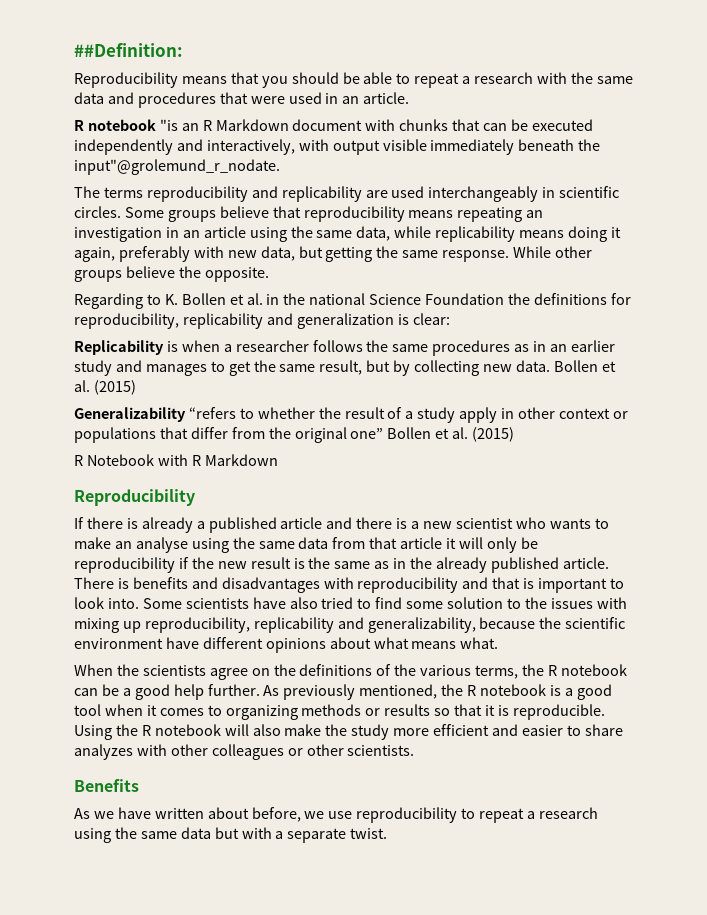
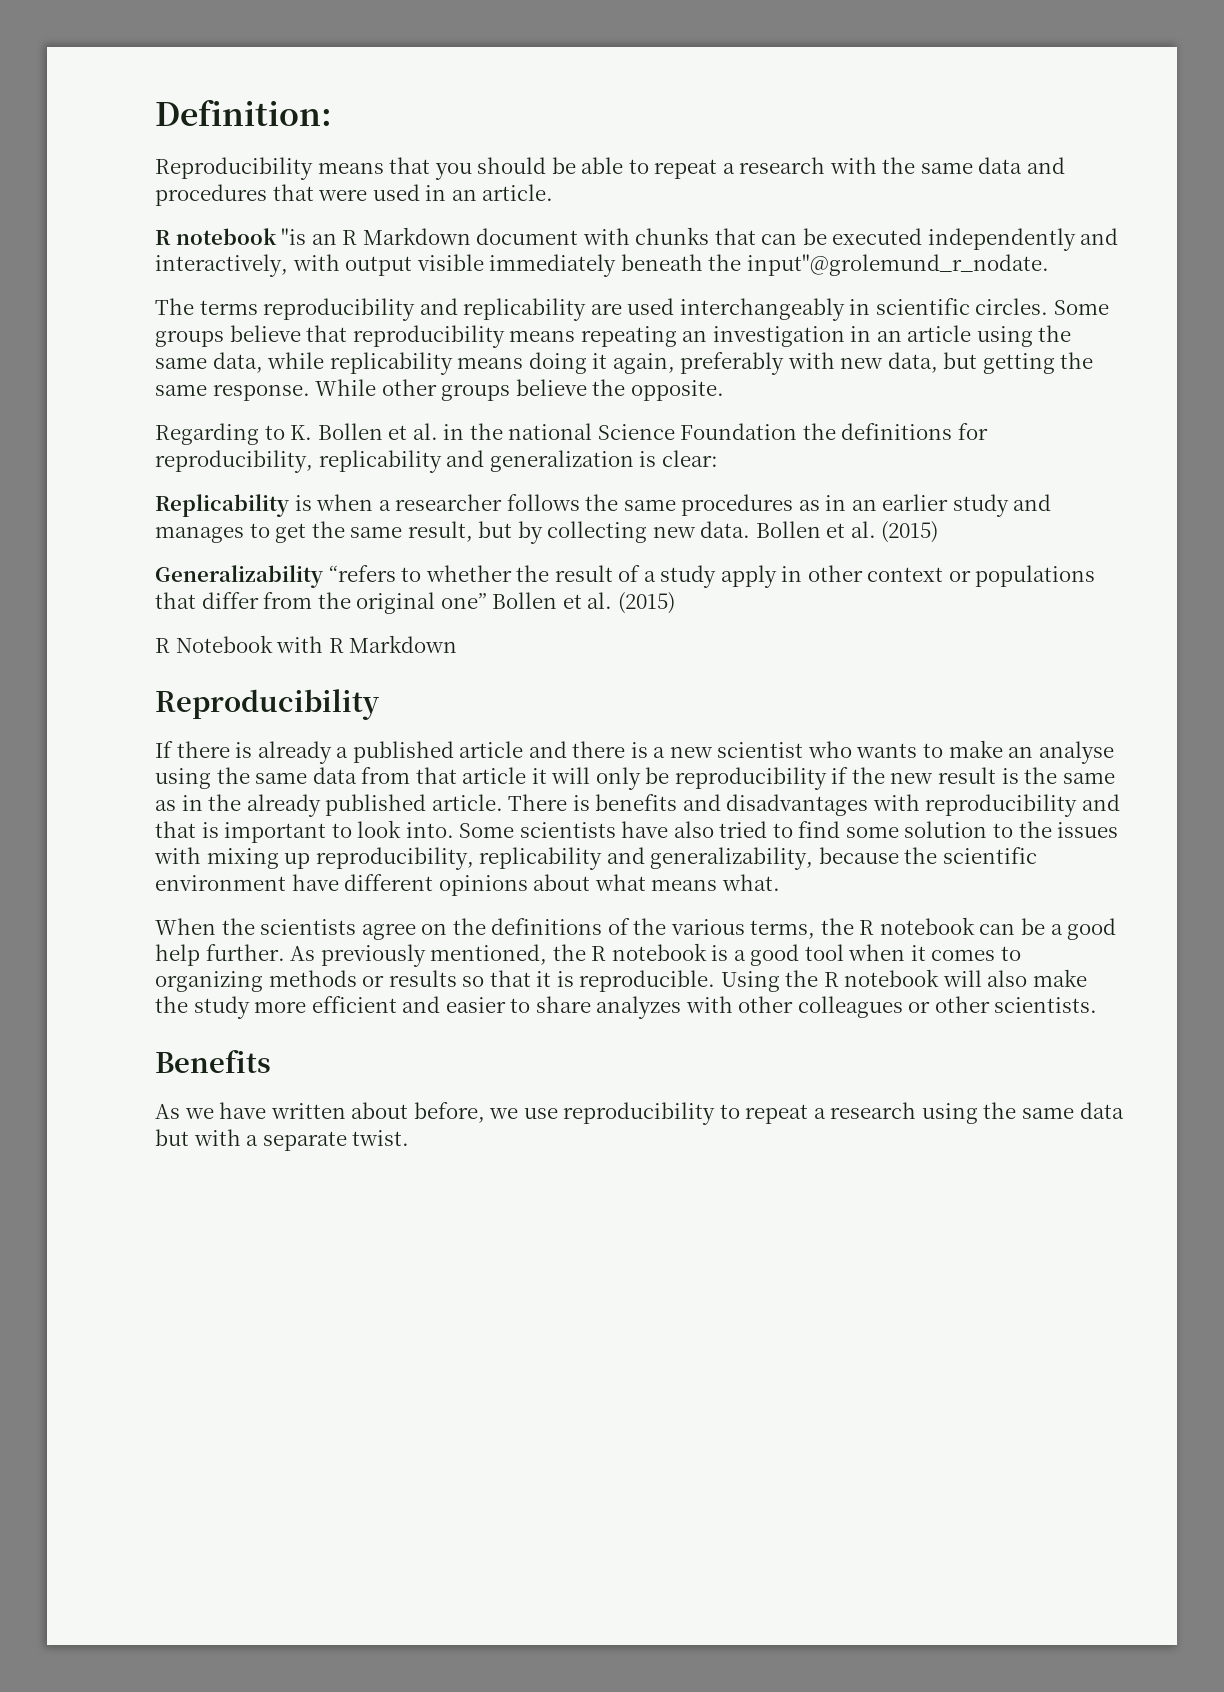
[74,43,183,57] ##Definition: -> [155,99,332,126] Definition:

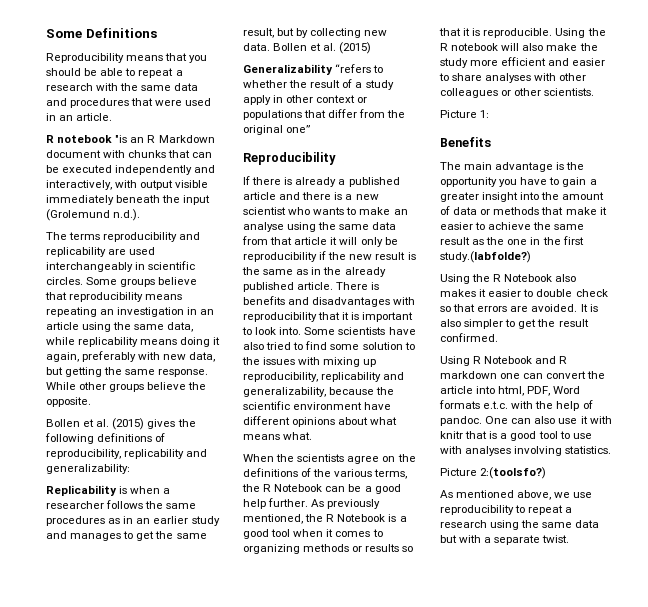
[155,99,332,126] Definition: -> [46,28,157,38] Some Definitions
[746,254,1049,276] input"@grolemund_r_nodate. -> [183,195,211,205] [46,209,141,221] input (Grolemund n.d.).
[155,423,988,445] [155,450,718,473] Regarding to K. Bollen et al. in the national Science Foundation the definitions for reproducibility, replicability and generalization is clear: -> [46,418,196,430] [45,433,166,444] [46,449,208,459] [46,464,130,474] Bollen et al. (2015) gives the following definitions of reproducibility, replicability and generalizability:
[492,592,675,614] [155,635,458,653] Bollen et al. (2015) // R Notebook with R Markdown -> (311, 129) none
[1081,794,1120,811] [155,821,196,838] and that -> [318,312,350,320] that it
[879,917,975,935] notebook -> [274,484,323,492] Notebook
[611,943,707,961] notebook -> [337,514,386,522] Notebook
[596,996,682,1019] analyzes -> [485,73,532,83] analyses
(1098, 1005) none -> [440,110,490,118] // Picture 1:
[155,1102,485,1123] As we have written about before, -> [440,162,585,172] [440,177,597,187] [440,192,605,202] [440,206,607,215] [440,222,585,230] [440,236,584,245] [440,251,531,263] [440,274,577,284] [440,289,608,297] [440,304,598,312] [440,319,589,329] [440,333,498,342] [440,356,568,366] [440,371,606,379] [440,386,581,396] [439,400,593,411] [440,416,612,426] [440,431,592,441] [440,446,612,456] [440,467,547,479] [440,490,552,500] The main advantage is the opportunity you have to gain a greater insight into the amount of data or methods that make it easier to achieve the same result as the one in the first study.(labfolde?) // Using the R Notebook also makes it easier to double check so that errors are avoided. It is also simpler to get the result confirmed. // Using R Notebook and R markdown one can convert the article into html, PDF, Word formats e.t.c. with the help of pandoc. One can also use it with knitr that is a good tool to use with analyses involving statistics. // Picture 2:(toolsfo?) // As mentioned above,

